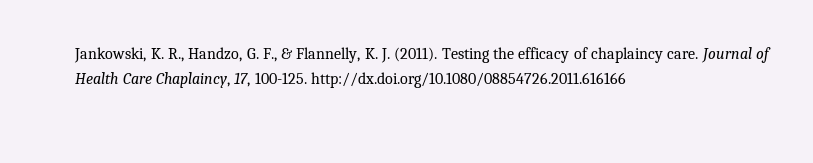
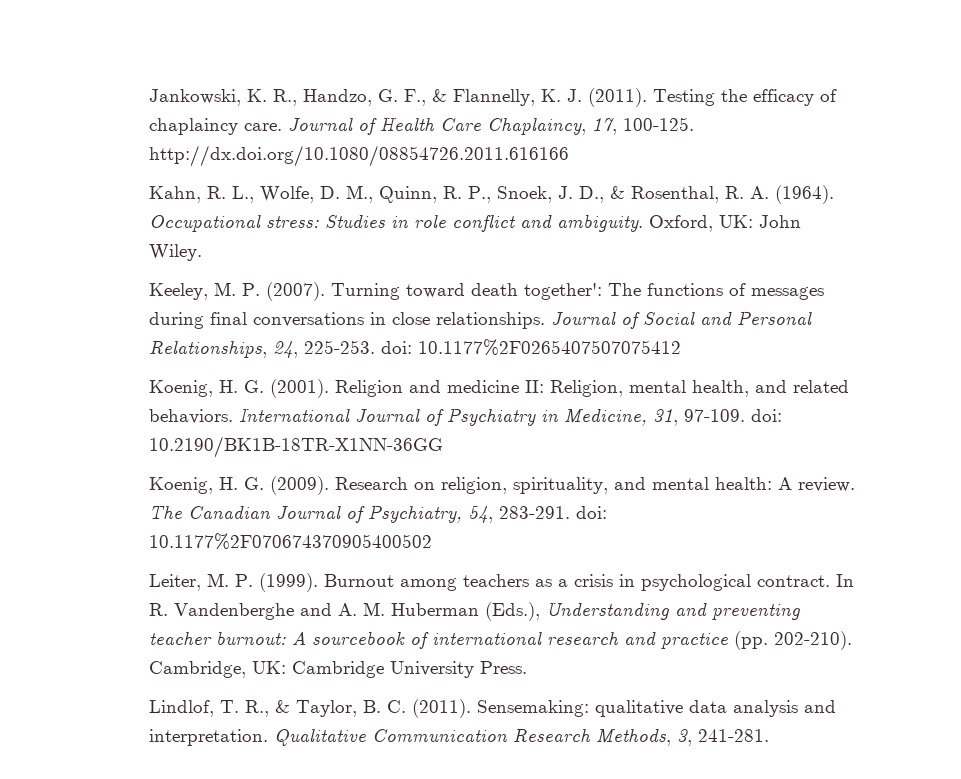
(626, 80) none -> [149,185,835,204] [149,214,802,232] [149,244,203,261] [149,282,825,301] [149,311,813,329] [149,339,682,358] [149,379,850,398] [149,408,783,426] [149,436,444,458] [149,476,856,495] [149,505,608,523] [149,533,433,550] [149,573,855,592] [149,602,802,621] [149,631,853,650] [149,661,528,678] [149,699,837,718] [149,728,770,746] // Kahn, R. L., Wolfe, D. M., Quinn, R. P., Snoek, J. D., & Rosenthal, R. A. (1964). Occupational stress: Studies in role conflict and ambiguity. Oxford, UK: John Wiley. // Keeley, M. P. (2007). Turning toward death together': The functions of messages during final conversations in close relationships. Journal of Social and Personal Relationships, 24, 225-253. doi: 10.1177%2F0265407507075412 // Koenig, H. G. (2001). Religion and medicine II: Religion, mental health, and related behaviors. International Journal of Psychiatry in Medicine, 31, 97-109. doi: 10.2190/BK1B-18TR-X1NN-36GG // Koenig, H. G. (2009). Research on religion, spirituality, and mental health: A review. The Canadian Journal of Psychiatry, 54, 283-291. doi: 10.1177%2F070674370905400502 // Leiter, M. P. (1999). Burnout among teachers as a crisis in psychological contract. In R. Vandenberghe and A. M. Huberman (Eds.), Understanding and preventing teacher burnout: A sourcebook of international research and practice (pp. 202-210). Cambridge, UK: Cambridge University Press. // Lindlof, T. R., & Taylor, B. C. (2011). Sensemaking: qualitative data analysis and interpretation. Qualitative Communication Research Methods, 3, 241-281.

